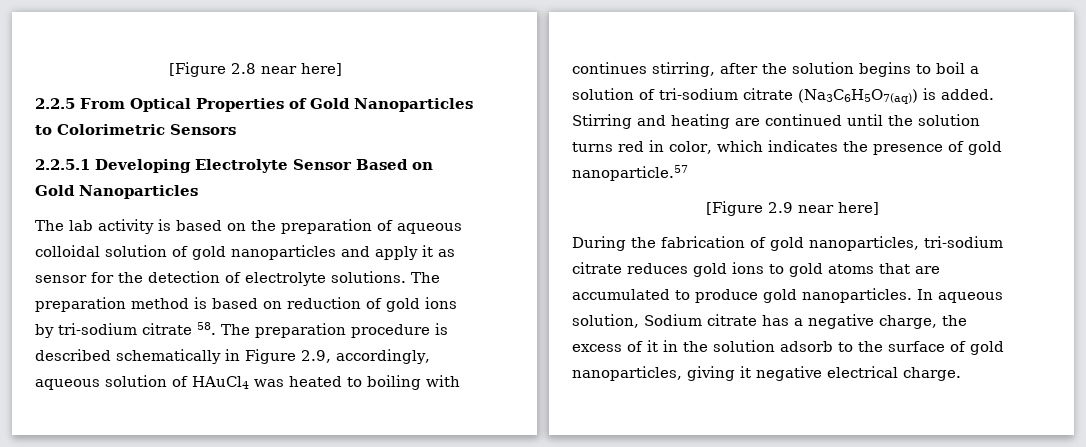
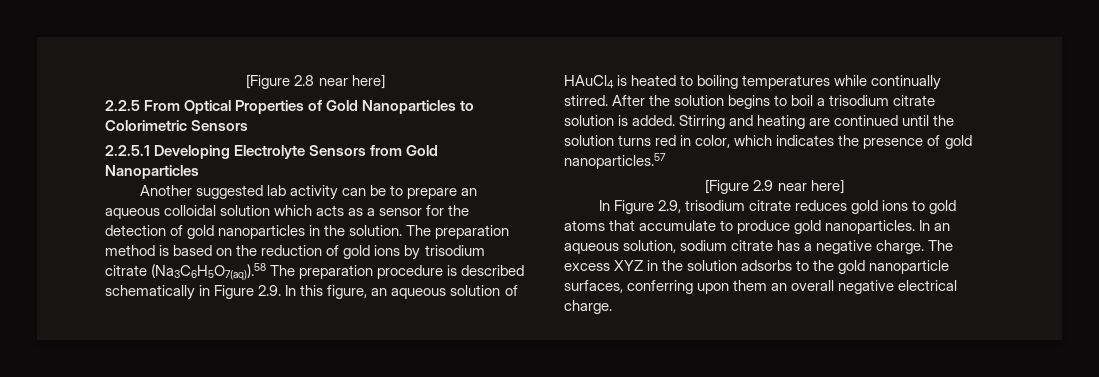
[293,159,433,170] Sensor Based on -> [309,145,403,156] Sensors from
[35,219,462,234] [35,245,455,260] The lab activity is based on the preparation of aqueous colloidal solution of gold nanoparticles and apply it as -> [140,185,478,200] [105,205,376,219] Another suggested lab activity can be to prepare an aqueous colloidal solution which acts as a
[245,271,406,286] electrolyte solutions. -> [187,225,403,239] gold nanoparticles in the solution.
(282, 305) none -> [236,245,258,256] the
[58,322,216,335] tri-sodium citrate 58. -> [424,245,485,256] [105,263,267,281] trisodium citrate (Na3C6H5O7(aq)).58
[301,349,430,364] 2.9, accordingly, -> [258,285,388,299] 2.9. In this figure, an
[254,379,284,387] was -> [617,75,628,86] is
[426,375,460,387] [572,62,758,77] with continues stirring, after -> [742,75,942,90] [564,95,646,106] temperatures while continually stirred. After
[572,88,918,104] solution of tri-sodium citrate (Na3C6H5O7(aq)) -> [829,95,936,106] [564,115,614,126] trisodium citrate solution
[572,165,688,181] nanoparticle.57 -> [564,153,666,169] nanoparticles.57
[572,236,1003,251] During the fabrication of gold nanoparticles, tri-sodium -> [599,200,746,214] In Figure 2.9, trisodium
[915,266,940,274] [572,289,670,300] are accumulated -> [639,220,717,231] accumulate
(933, 294) none -> [934,223,951,231] an
[644,314,702,326] Sodium -> [680,240,728,251] sodium
[879,315,967,329] [572,340,658,352] charge, the excess of it -> [876,240,954,254] [564,260,644,271] charge. The excess XYZ
[780,341,833,352] adsorb -> [741,260,793,271] adsorbs
[888,341,1004,355] [572,366,751,381] surface of gold nanoparticles, giving it -> [838,260,950,274] [564,280,835,294] gold nanoparticle surfaces, conferring upon them an overall

